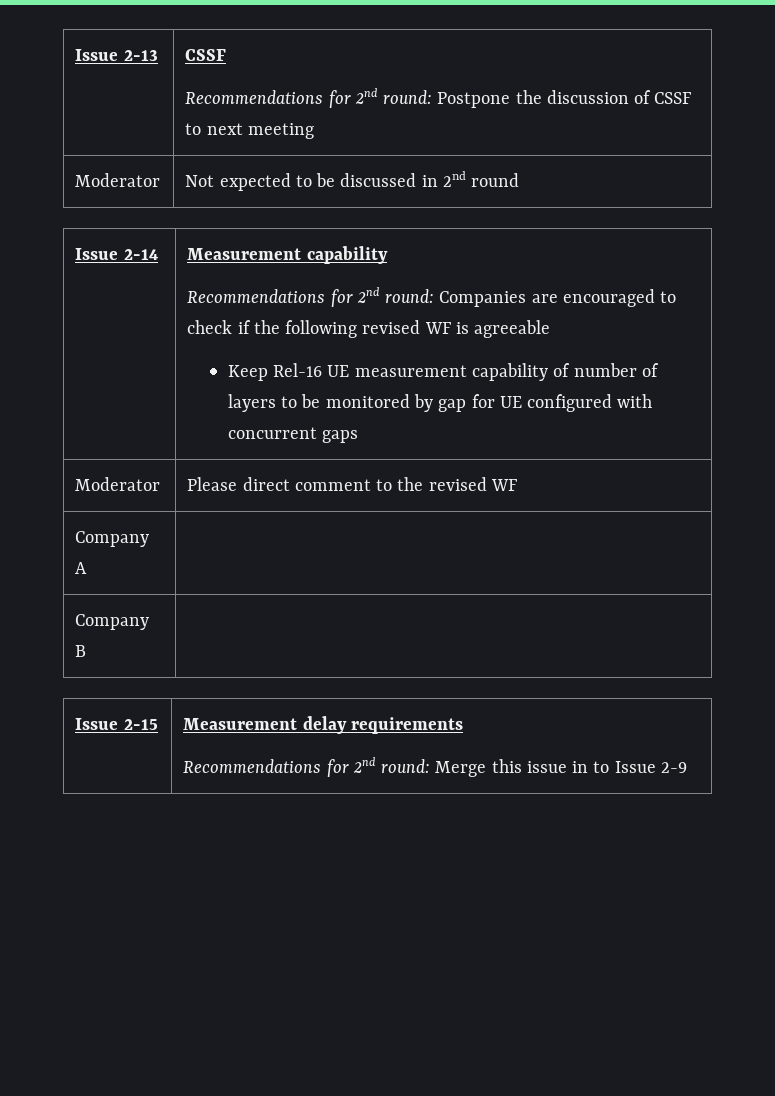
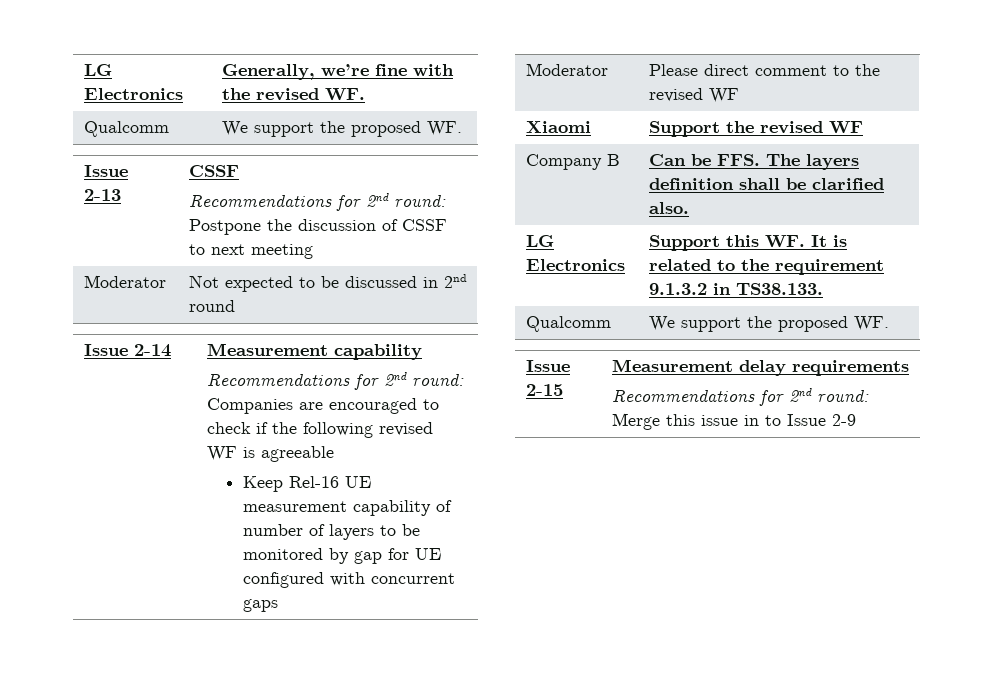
(75, 55) none -> [83,64,112,76] [83,88,183,100] [221,64,454,80] [221,88,365,101] [83,121,169,137] [221,121,462,137] LG Electronics | Generally, we’re fine with the revised WF. // Qualcomm | We support the proposed WF. //
[75,531,150,547] [75,562,88,574] [75,614,150,630] [75,645,87,657] Company A | // Company B | -> [525,121,591,133] [648,121,863,137] [525,154,620,170] [648,154,859,170] [648,178,884,190] [648,202,689,214] [525,235,554,247] [525,259,625,271] [648,235,847,251] [648,259,884,275] [648,283,823,295] [525,316,611,332] [648,316,889,332] Xiaomi | Support the revised WF // Company B | Can be FFS. The layers definition shall be clarified also. // LG Electronics | Support this WF. It is related to the requirement 9.1.3.2 in TS38.133. // Qualcomm | We support the proposed WF.

